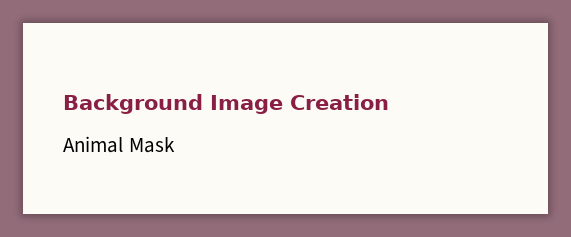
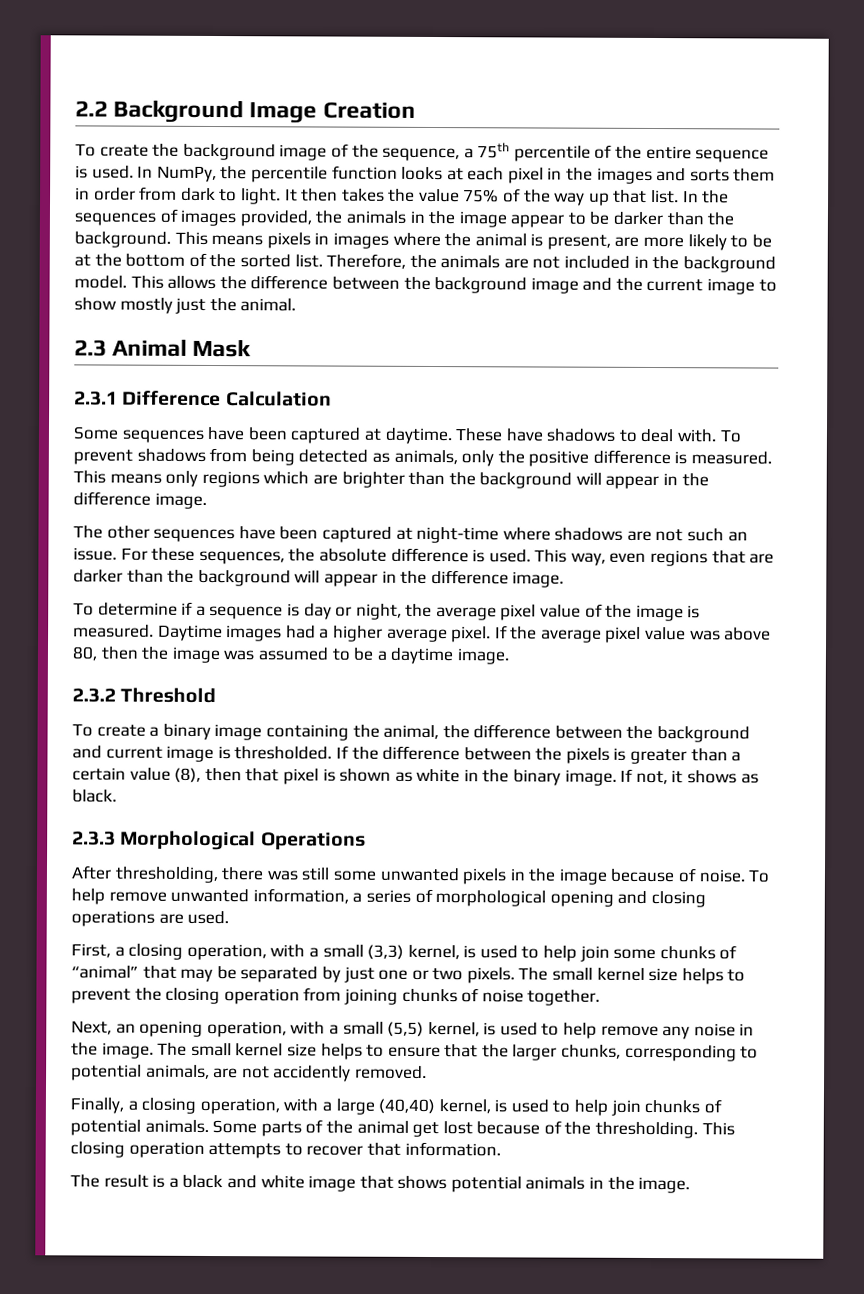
(63, 104) none -> [75,100,108,117] 2.2
[63,136,175,153] Animal Mask -> [75,142,770,163] [75,165,776,184] [75,186,730,206] [74,208,735,228] [74,231,772,251] [74,252,776,273] [74,275,777,295] [74,297,297,314] [74,338,252,358] [74,390,332,407] [73,426,741,445] [73,447,773,467] [73,470,709,490] [73,491,207,509] [73,525,748,544] [73,547,775,567] [73,569,565,588] [73,601,701,622] [73,624,772,643] [72,646,509,665] [72,687,217,704] [72,723,751,743] [72,745,742,765] [72,767,759,786] [72,789,117,803] [72,830,366,851] [71,865,770,885] [71,888,706,908] [71,910,230,927] [71,943,738,962] [71,965,746,985] [71,987,601,1006] [71,1020,755,1040] [71,1042,759,1062] [71,1064,427,1082] [70,1097,722,1116] [70,1119,735,1139] [70,1141,501,1159] [70,1174,691,1194] To create the background image of the sequence, a 75th percentile of the entire sequence is used. In NumPy, the percentile function looks at each pixel in the images and sorts them in order from dark to light. It then takes the value 75% of the way up that list. In the sequences of images provided, the animals in the image appear to be darker than the background. This means pixels in images where the animal is present, are more likely to be at the bottom of the sorted list. Therefore, the animals are not included in the background model. This allows the difference between the background image and the current image to show mostly just the animal. // 2.3 Animal Mask // 2.3.1 Difference Calculation // Some sequences have been captured at daytime. These have shadows to deal with. To prevent shadows from being detected as animals, only the positive difference is measured. This means only regions which are brighter than the background will appear in the difference image. // The other sequences have been captured at night-time where shadows are not such an issue. For these sequences, the absolute difference is used. This way, even regions that are darker than the background will appear in the difference image. // To determine if a sequence is day or night, the average pixel value of the image is measured. Daytime images had a higher average pixel. If the average pixel value was above 80, then the image was assumed to be a daytime image. // 2.3.2 Threshold // To create a binary image containing the animal, the difference between the background and current image is thresholded. If the difference between the pixels is greater than a certain value (8), then that pixel is shown as white in the binary image. If not, it shows as black. // 2.3.3 Morphological Operations // After thresholding, there was still some unwanted pixels in the image because of noise. To help remove unwanted information, a series of morphological opening and closing operations are used. // First, a closing operation, with a small (3,3) kernel, is used to help join some chunks of “animal” that may be separated by just one or two pixels. The small kernel size helps to prevent the closing operation from joining chunks of noise together. // Next, an opening operation, with a small (5,5) kernel, is used to help remove any noise in the image. The small kernel size helps to ensure that the larger chunks, corresponding to potential animals, are not accidently removed. // Finally, a closing operation, with a large (40,40) kernel, is used to help join chunks of potential animals. Some parts of the animal get lost because of the thresholding. This closing operation attempts to recover that information. // The result is a black and white image that shows potential animals in the image.

